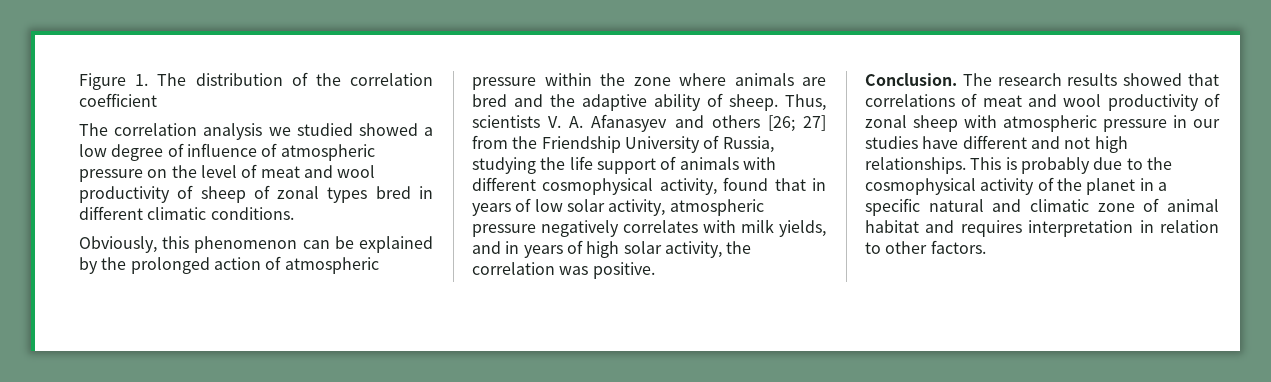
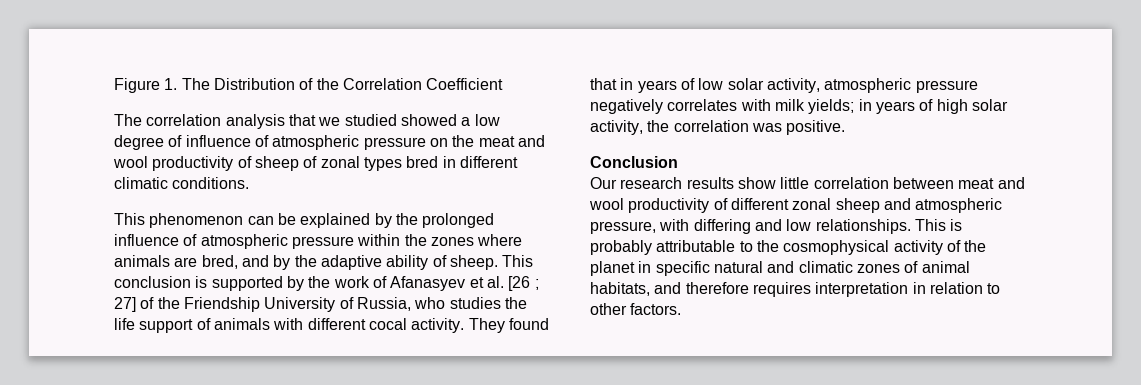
[195,72,434,86] [79,93,157,107] distribution of the correlation coefficient -> [213,78,504,90] Distribution of the Correlation Coefficient
(263, 131) none -> [288,114,316,126] that
[200,164,258,178] level of -> (475, 141) none
[79,236,190,253] Obviously, this -> [114,213,145,225] This
[213,257,261,270] action -> [114,234,179,246] influence
[633,77,671,86] zone -> [430,237,474,246] zones
[472,94,543,107] bred and -> [201,255,291,270] bred, and by
[785,94,826,111] [472,114,826,132] [472,135,508,149] Thus, scientists V. A. Afanasyev and others [26; 27] from -> [502,255,534,267] [114,276,539,291] [114,297,155,312] This conclusion is supported by the work of Afanasyev et al. [26 ; 27] of
[472,157,536,174] studying -> [414,297,501,309] who studies
[542,178,717,195] cosmophysical activity, -> [368,318,505,333] cocal activity. They
[779,220,826,237] [472,241,501,254] yields, and -> [808,99,855,114] yields;
[865,73,1219,86] [865,93,1220,111] Conclusion. The research results showed that correlations of meat and wool productivity of -> [590,156,678,168] [590,177,1025,189] [589,198,789,213] Conclusion // Our research results show little correlation between meat and wool productivity of different
[964,115,1220,132] [865,135,1128,153] with atmospheric pressure in our studies have different and not high -> [883,198,1003,213] [590,219,812,234] and atmospheric pressure, with differing and low
[1093,157,1123,170] due -> [656,240,736,252] attributable
[1157,182,1167,191] a -> (652, 267) none
[1097,203,1135,212] zone -> [856,264,900,273] zones
[865,220,955,233] habitat and -> [590,282,749,296] habitats, and therefore

